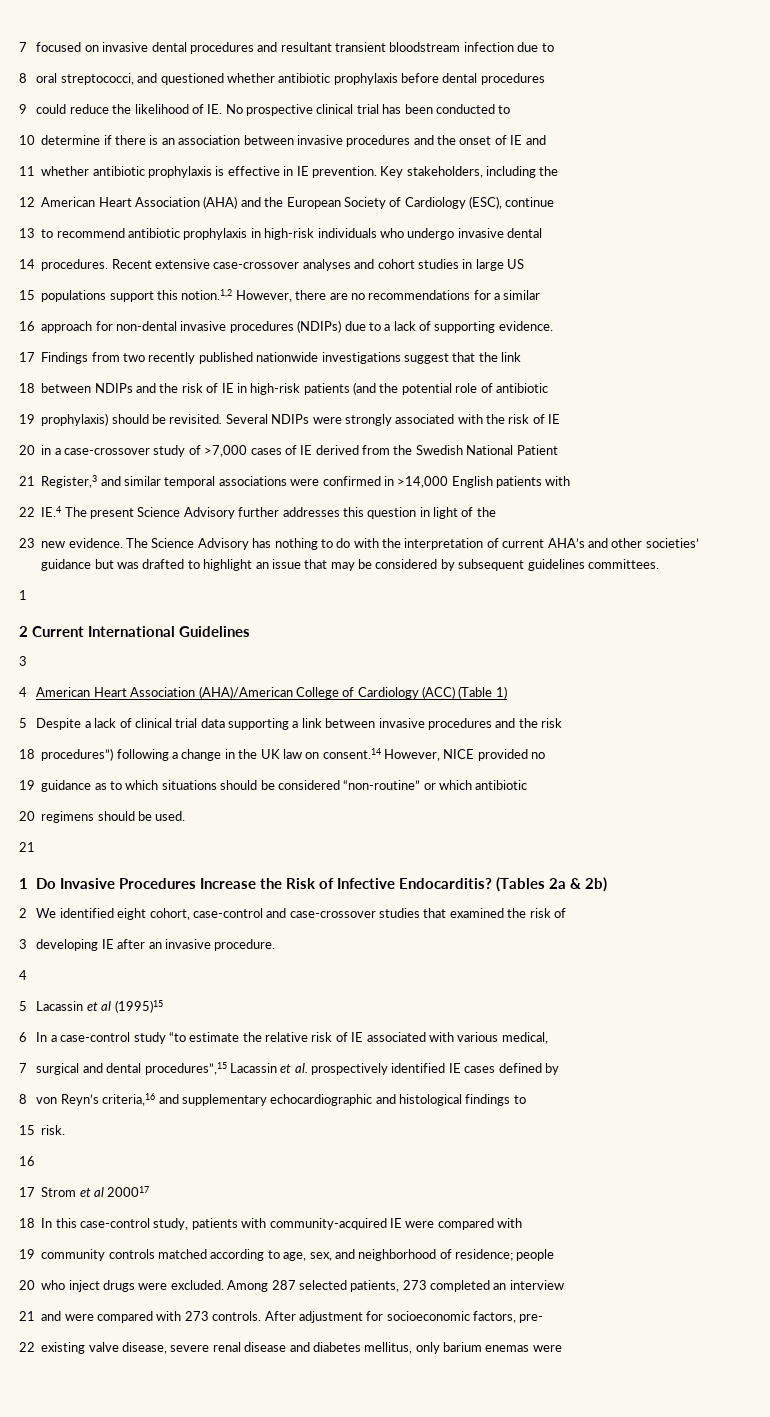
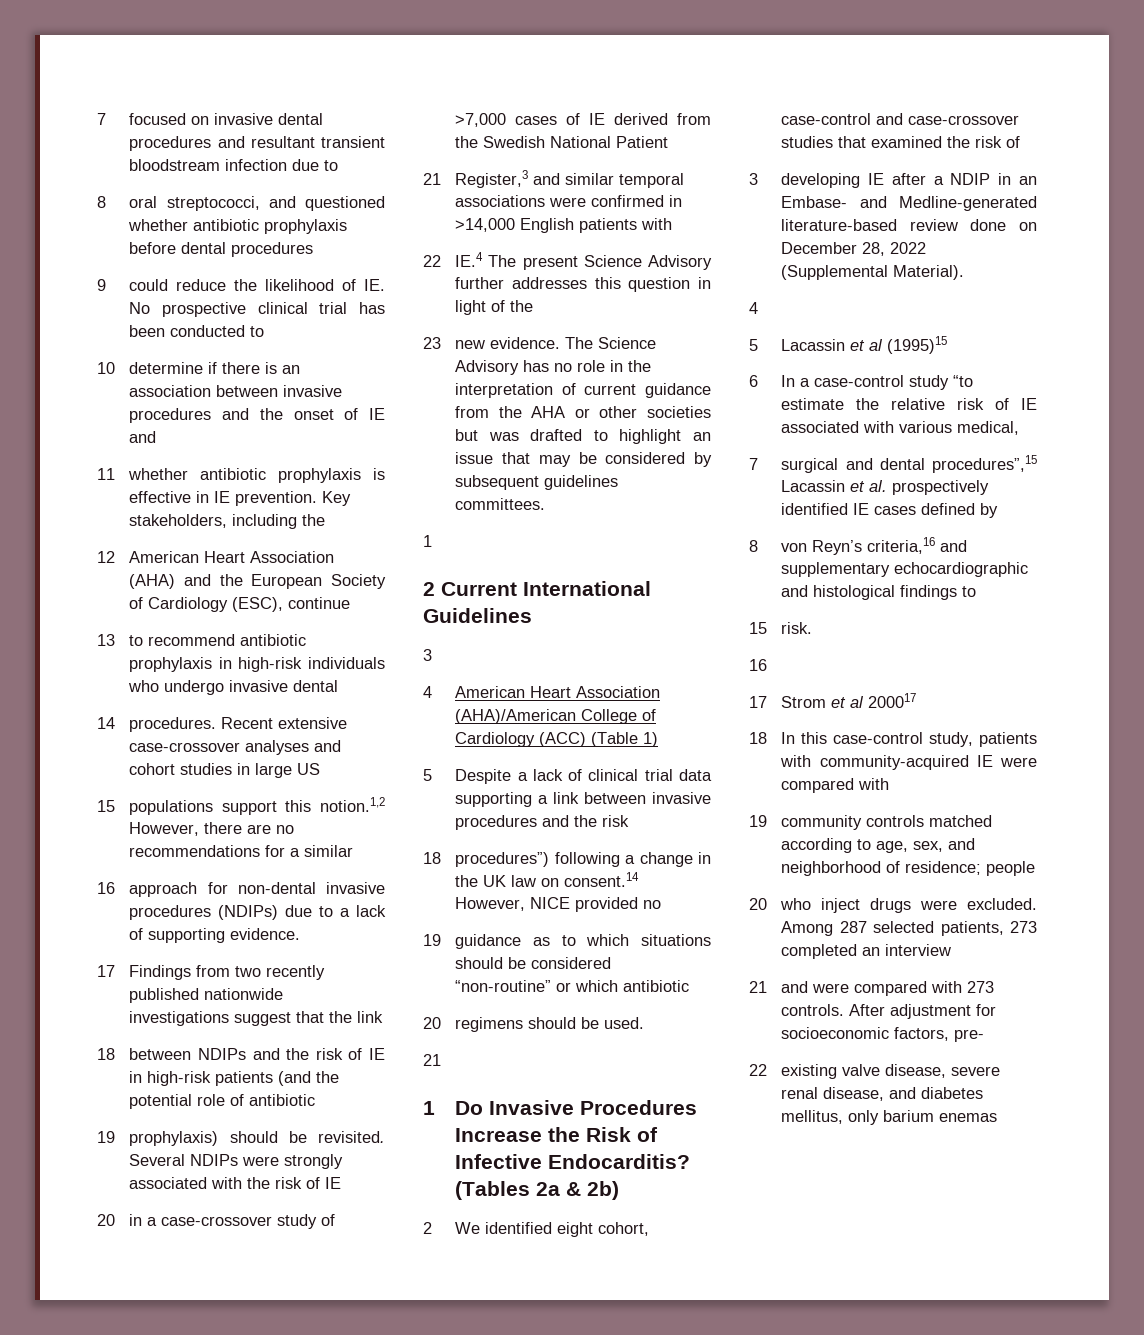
[274,538,699,550] [41,559,92,571] nothing to do with the interpretation of current AHA’s and other societies’ guidance -> [554,360,652,372] [455,383,711,398] [455,406,711,418] no role in the interpretation of current guidance from the AHA or other societies
[148,939,276,951] an invasive procedure. -> [933,173,1037,185] [781,196,1037,211] [781,219,1037,231] [781,242,927,256] [781,265,965,280] a NDIP in an Embase- and Medline-generated literature-based review done on December 28, 2022 (Supplemental Material).
[244,1342,287,1352] disease -> [823,1087,885,1101] disease,
[532,1345,562,1352] were -> (998, 1117) none

